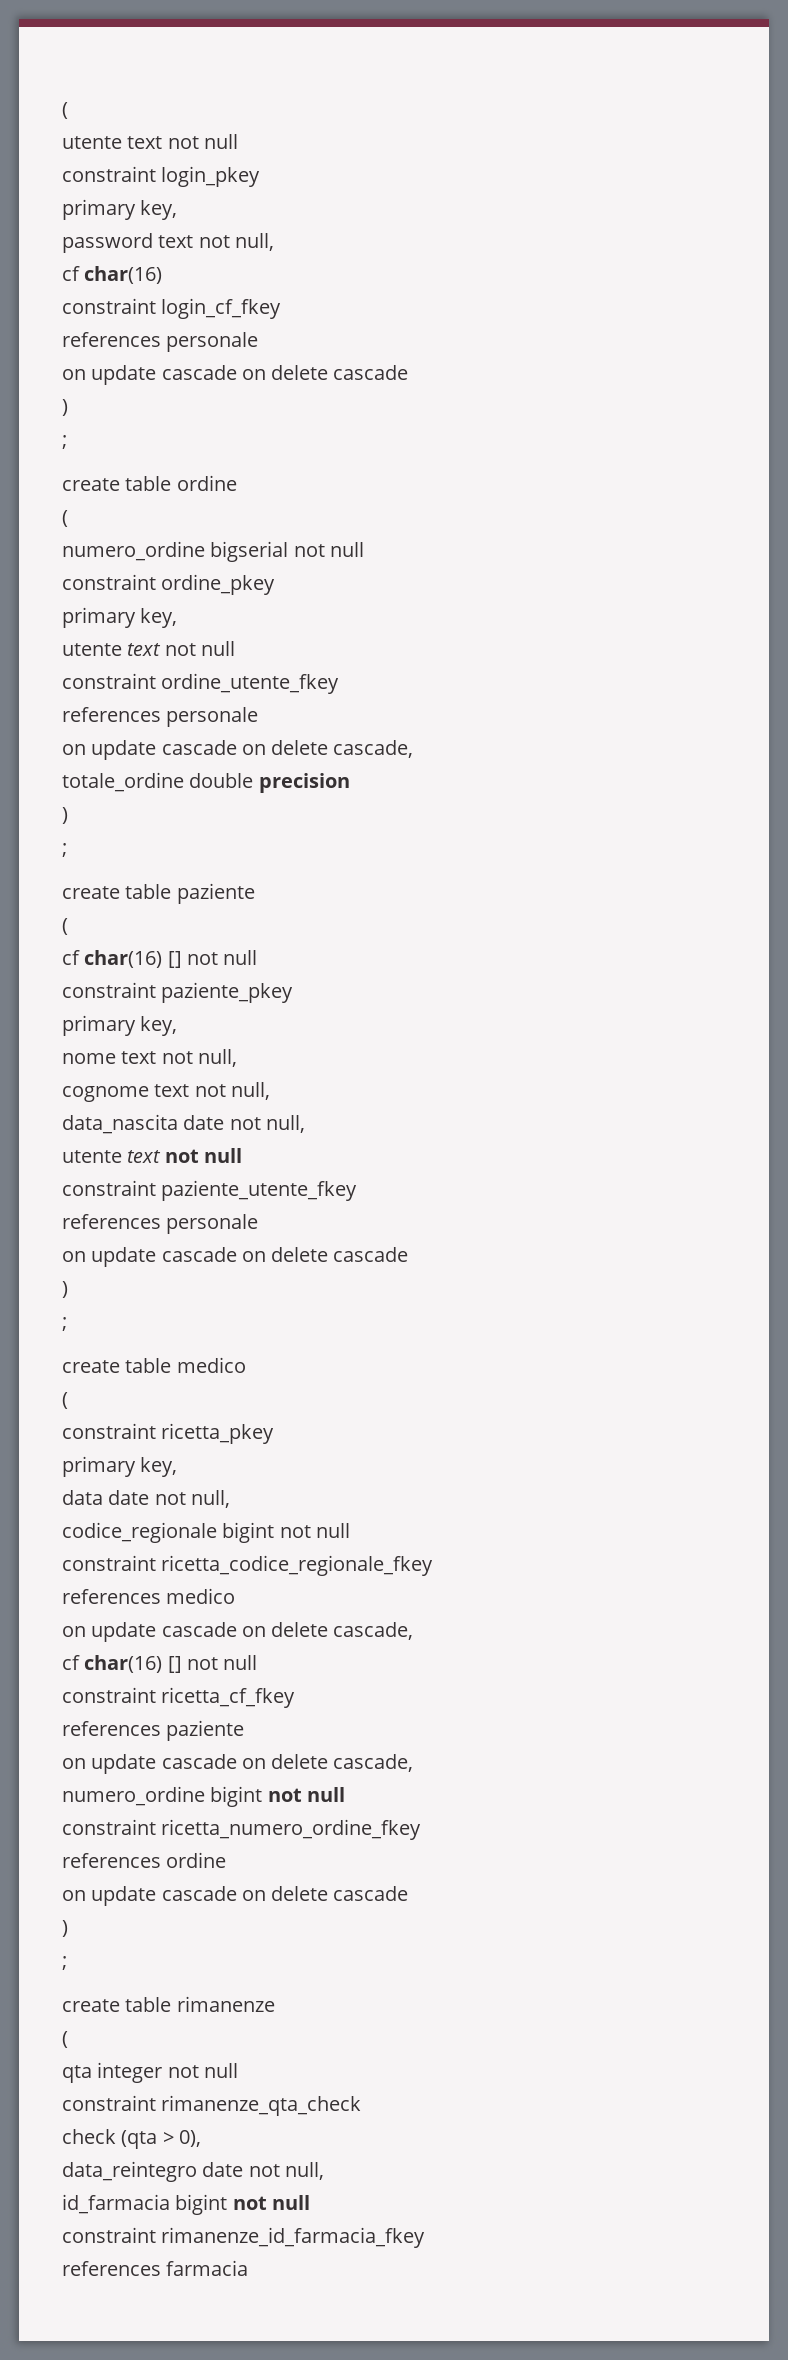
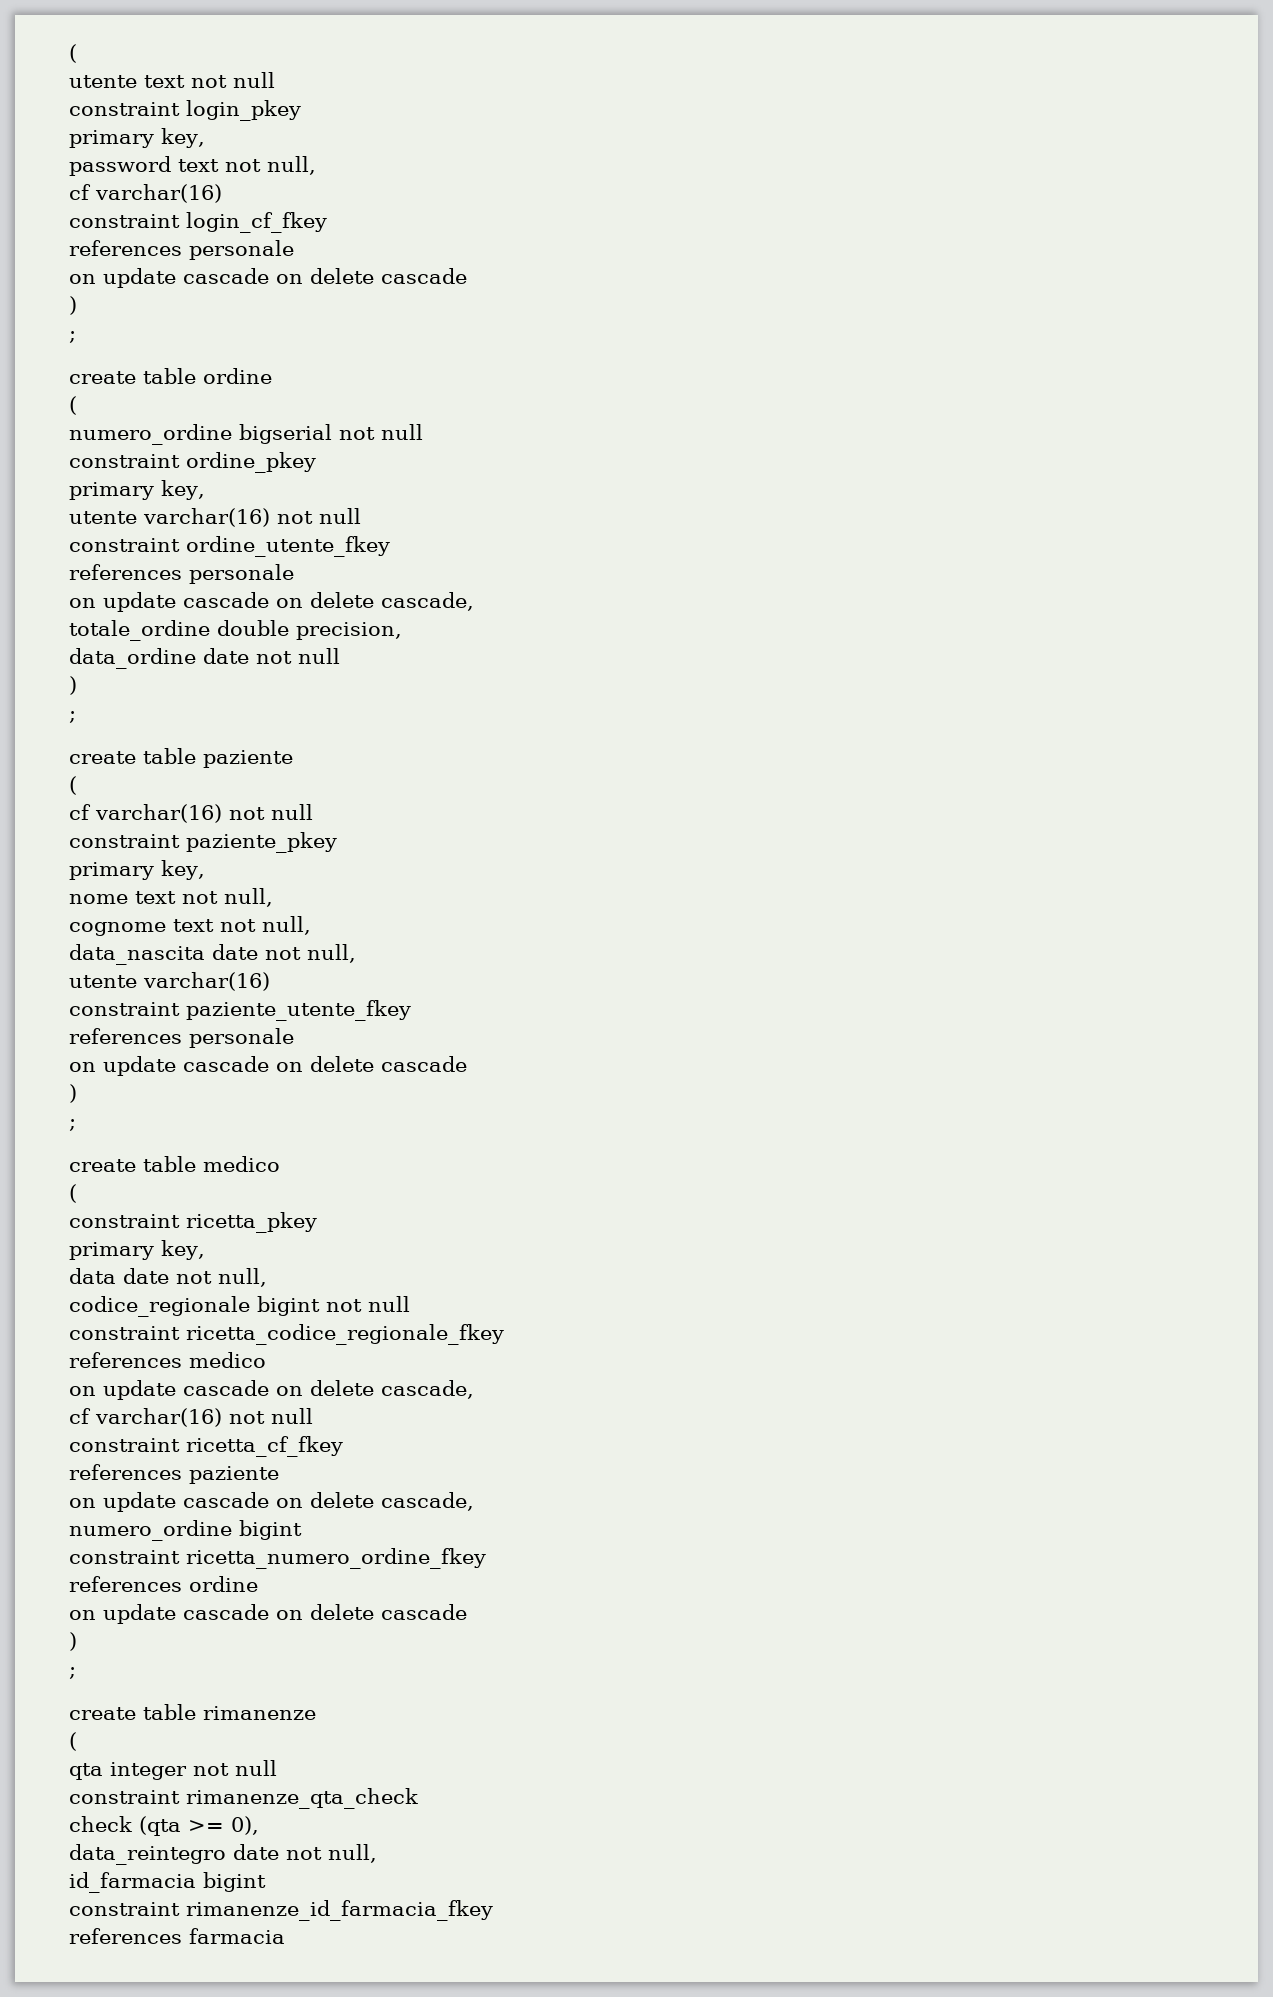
[84,266,163,284] char(16) -> [95,184,222,203] varchar(16)
[127,643,162,656] text -> [143,508,270,527] varchar(16)
[258,773,350,793] precision -> [296,622,402,640] [69,648,340,669] precision, // data_ordine date not null
[84,950,182,968] char(16) [] -> [95,804,222,823] varchar(16)
[127,1148,242,1163] text not null -> [143,972,270,991] varchar(16)
[84,1655,182,1673] char(16) [] -> [95,1408,222,1427] varchar(16)
[267,1787,345,1802] not null -> (302, 1530) none
[162,2132,174,2144] > -> [188,1820,224,1832] >=
[232,2195,310,2210] not null -> (266, 1882) none

